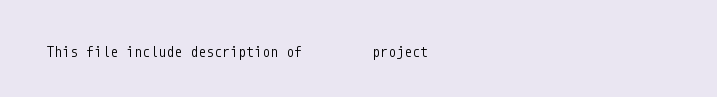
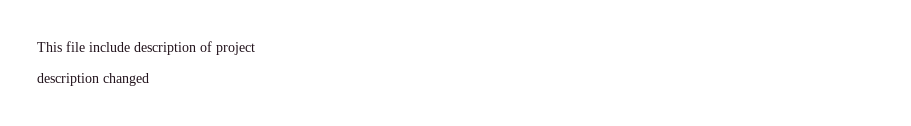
(428, 53) none -> [37,73,149,86] // description changed

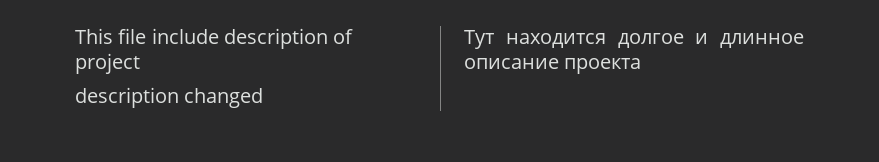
(149, 79) none -> [464,30,804,49] [464,58,642,74] // Тут находится долгое и длинное описание проекта

